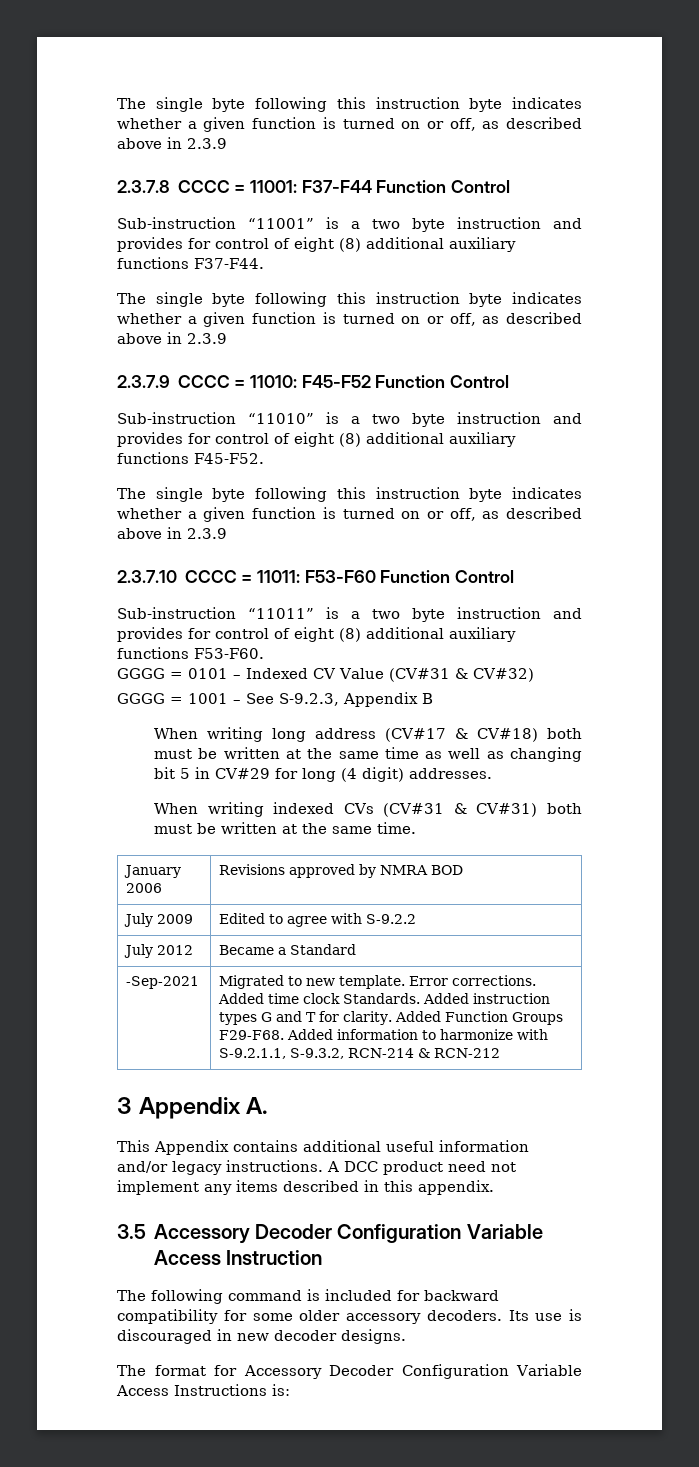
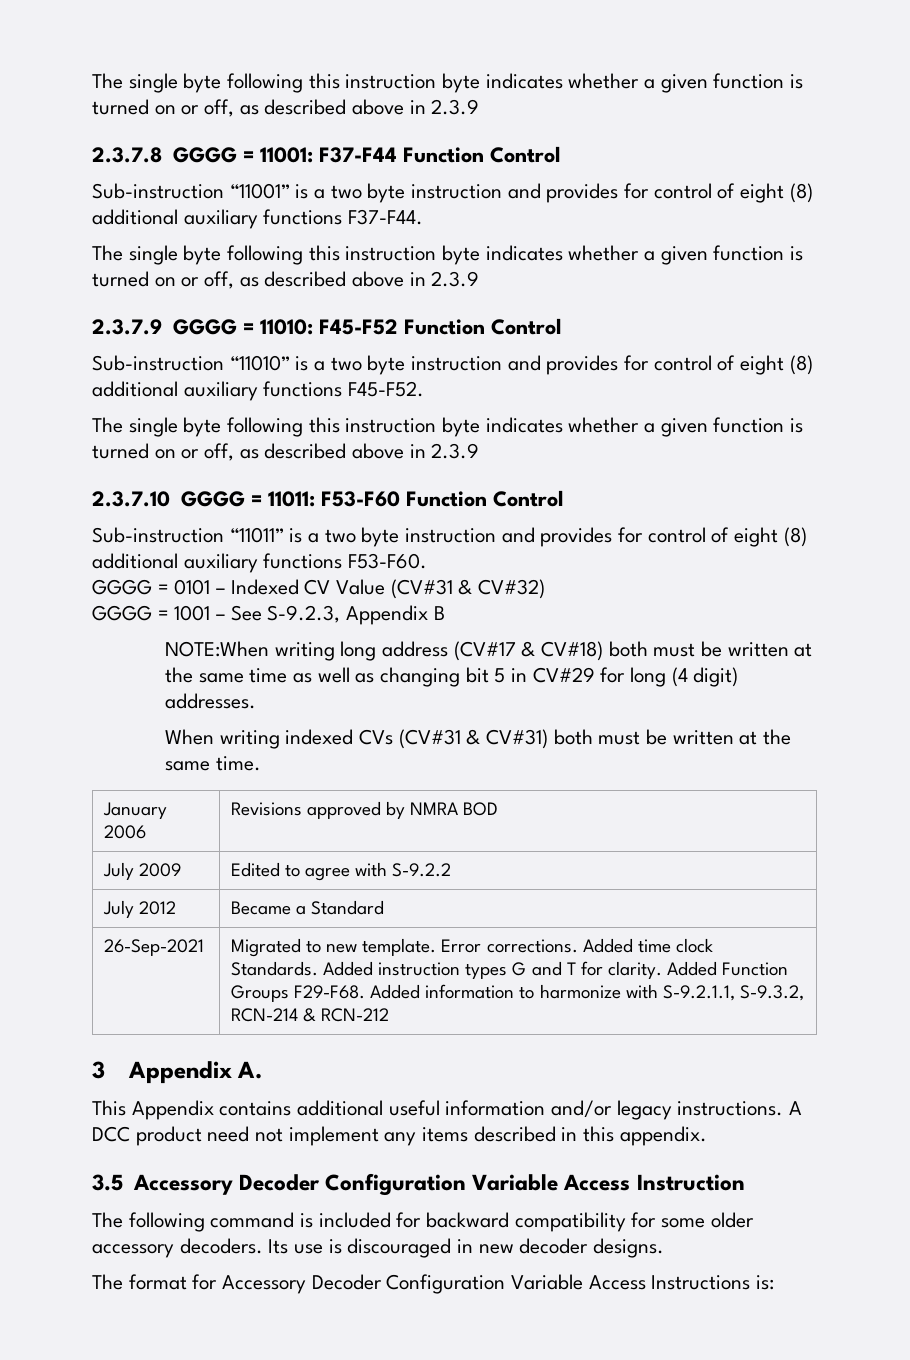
[177,180,230,193] CCCC -> [172,147,237,163] GGGG
[177,375,230,388] CCCC -> [172,319,237,335] GGGG
[184,570,237,583] CCCC -> [180,491,245,507] GGGG
[154,728,199,739] When -> [165,641,270,657] NOTE:When
[125,976,199,989] -Sep-2021 -> [103,939,204,956] 26-Sep-2021

